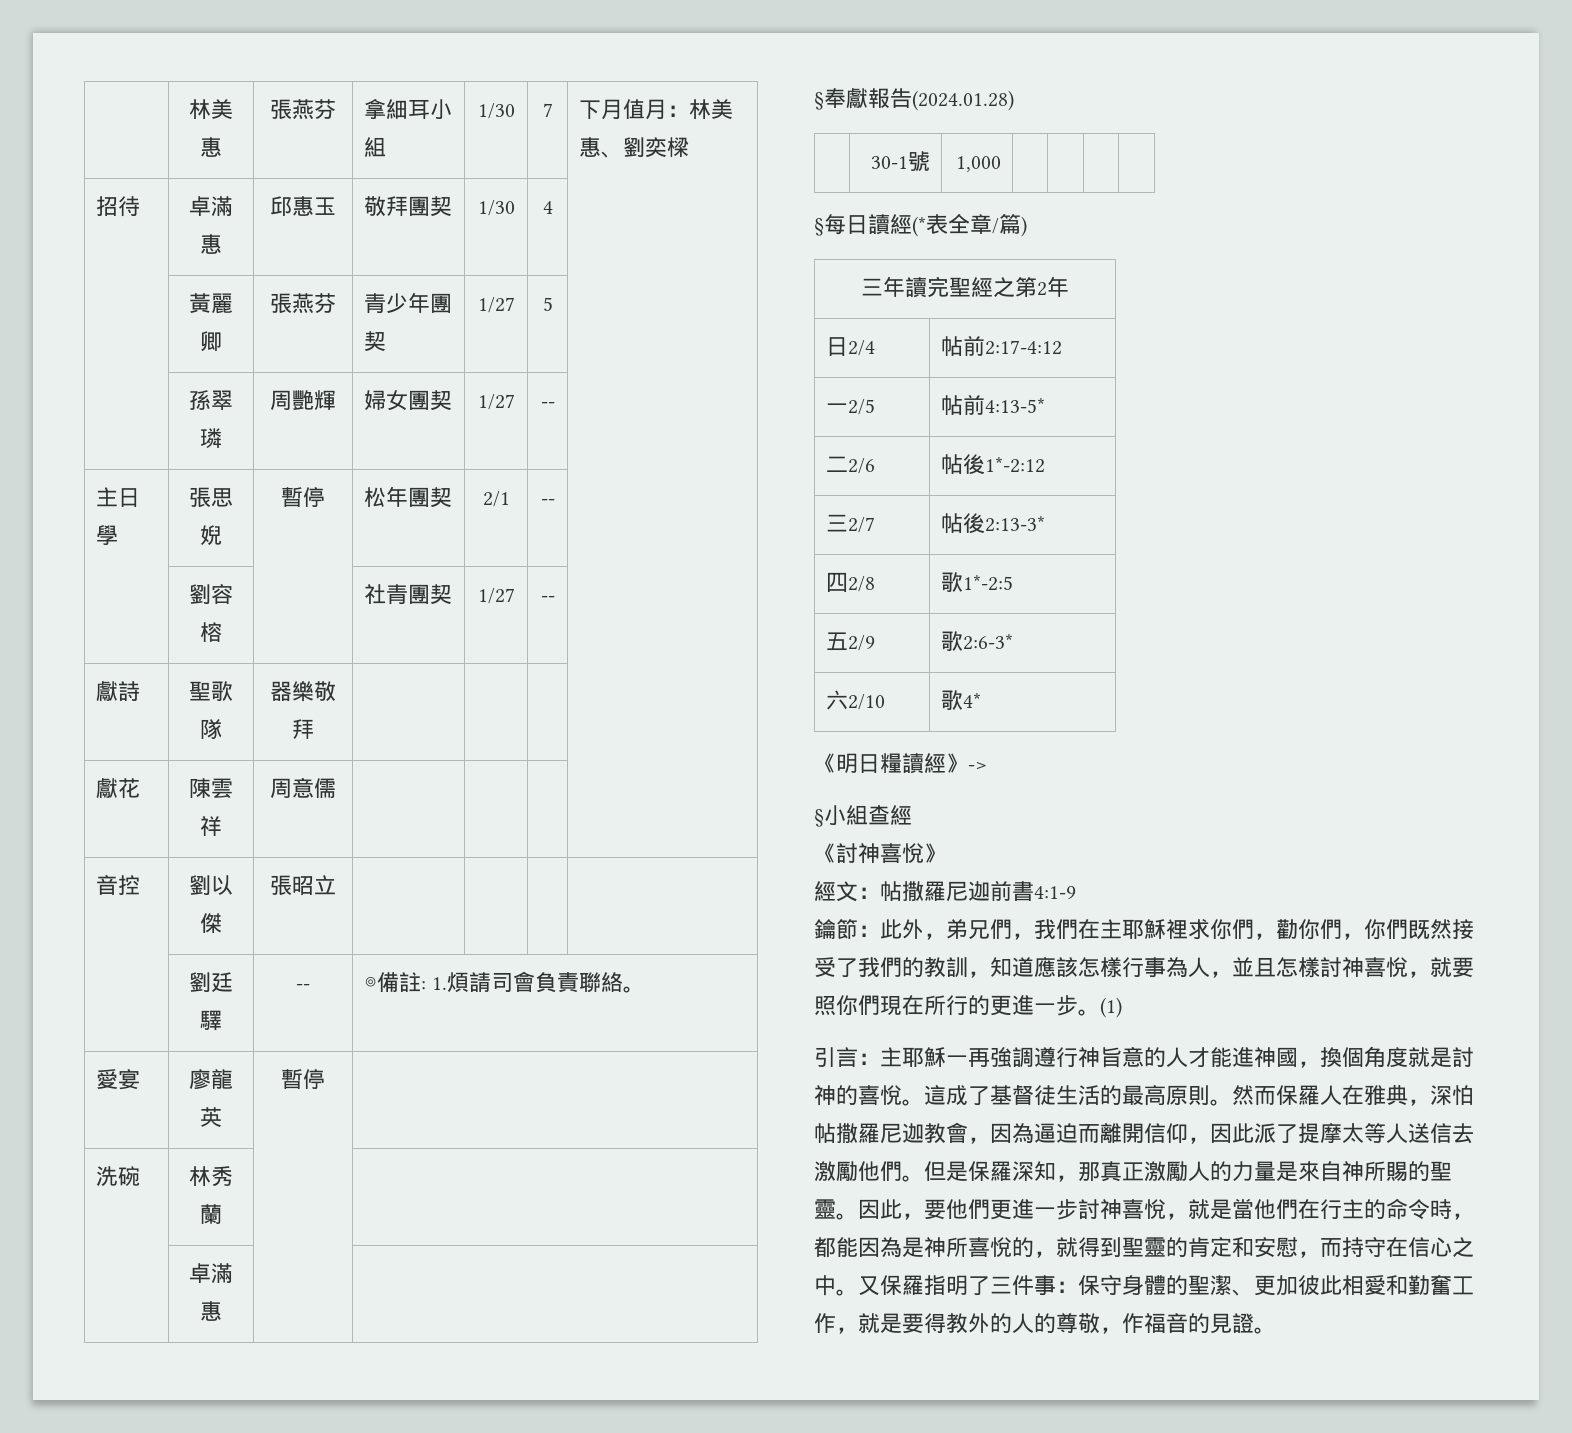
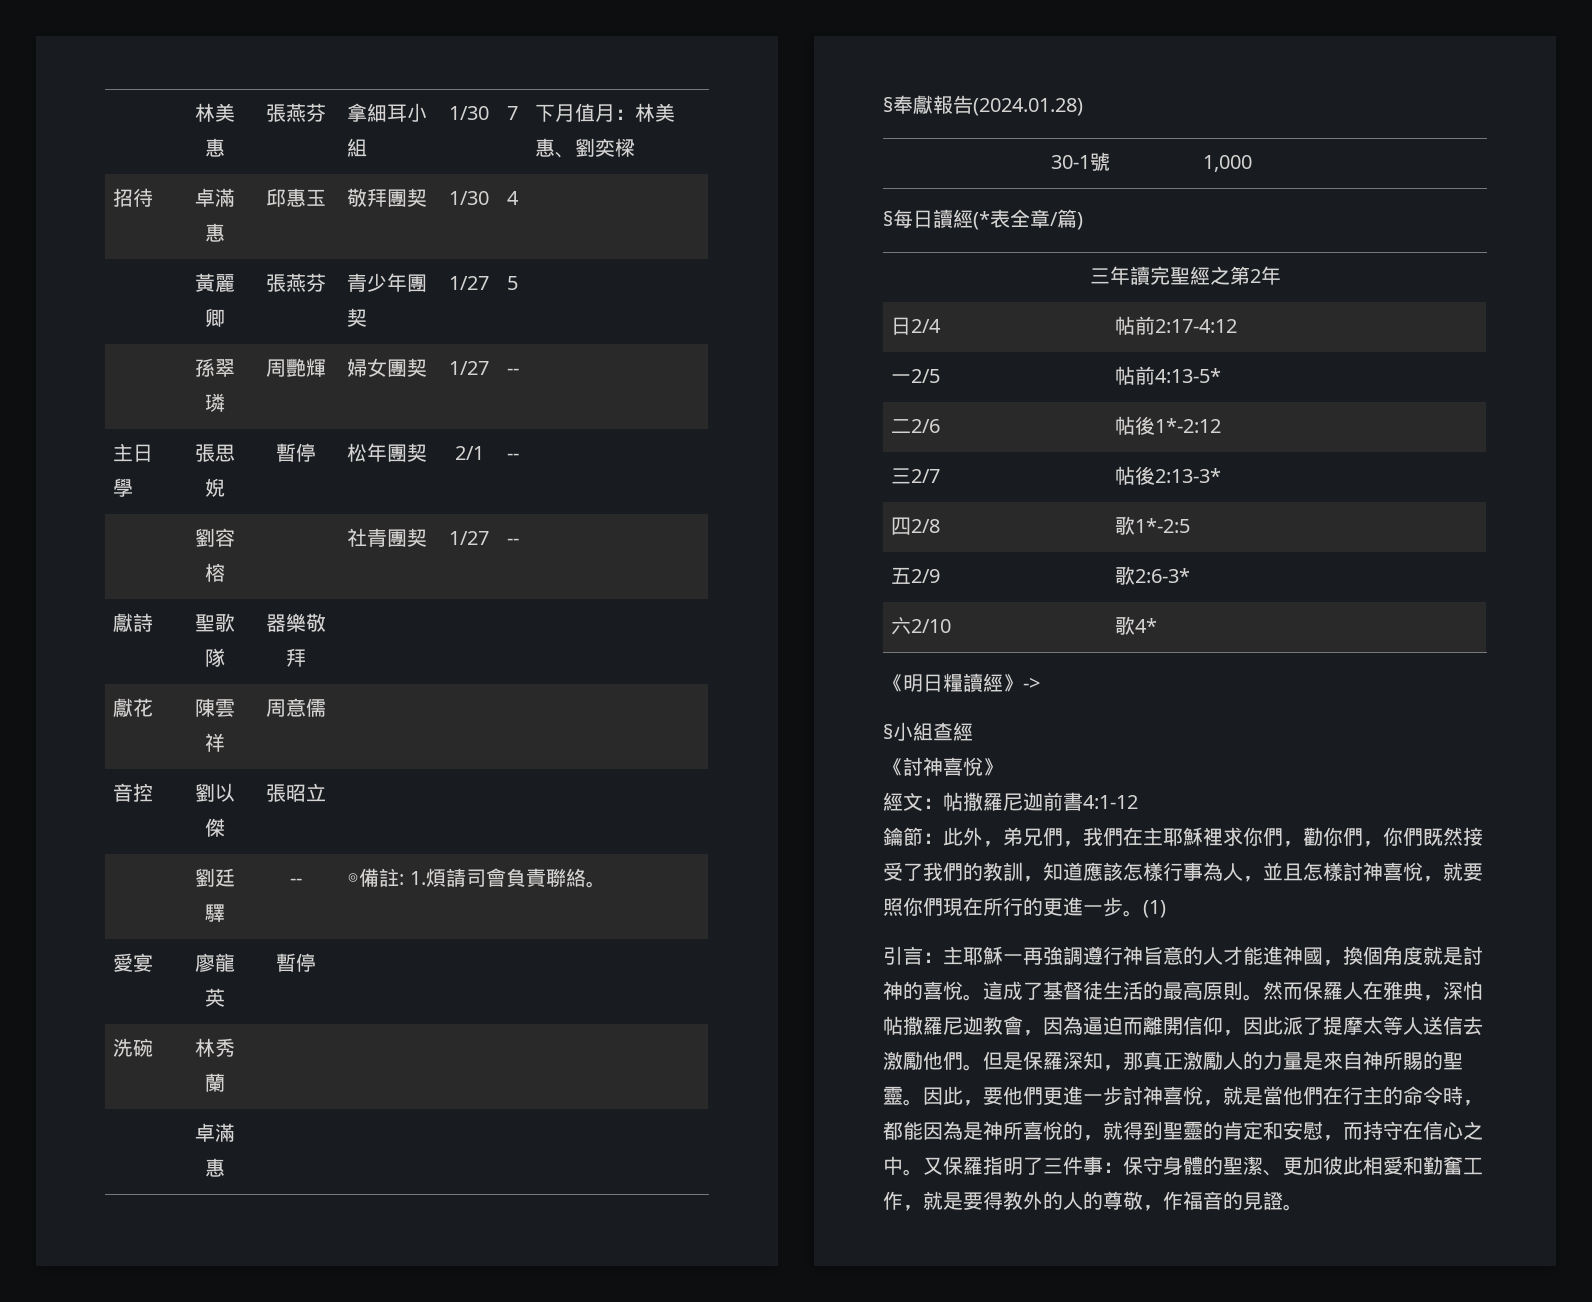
[1034,886,1076,899] 4:1-9 -> [1083,795,1138,809] 4:1-12

